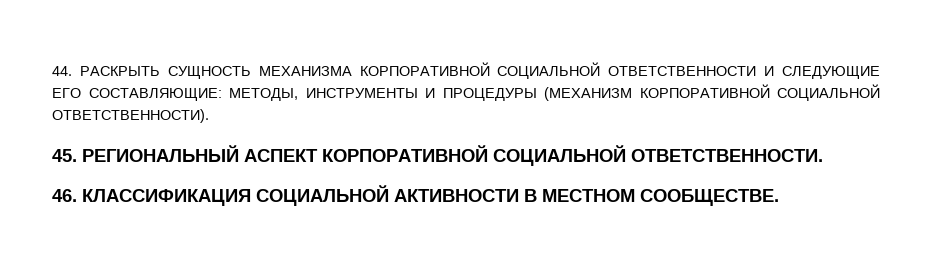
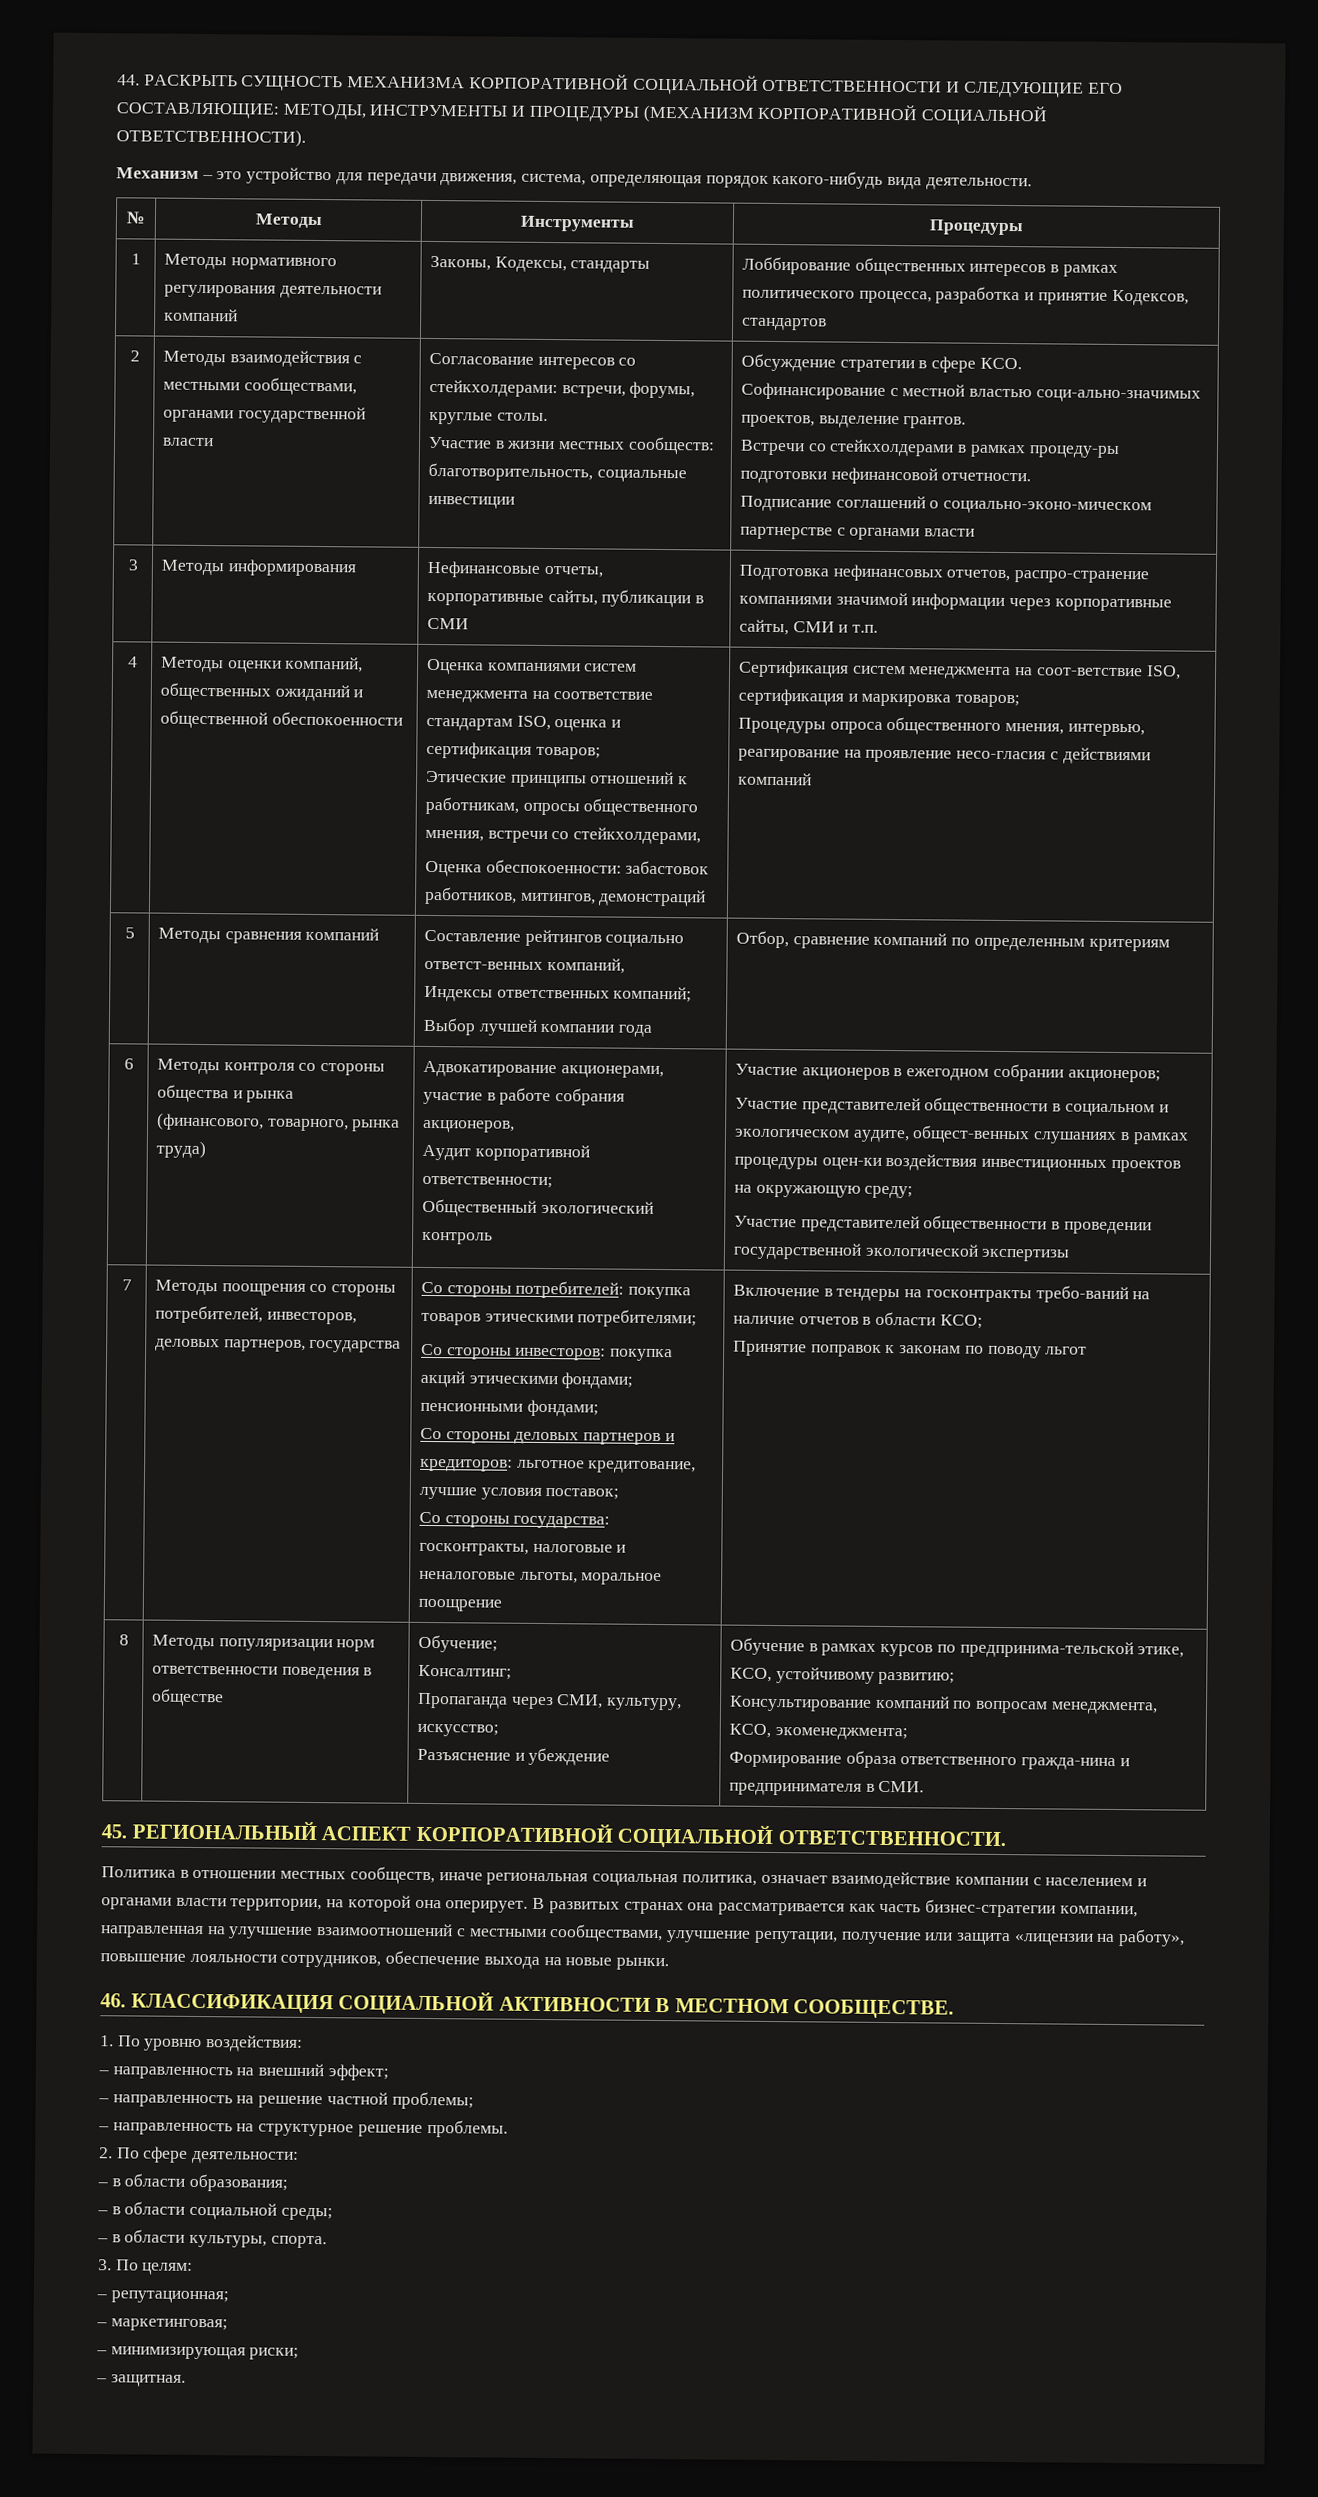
(209, 116) none -> [116,167,1032,191] [126,211,146,224] [254,213,323,229] [520,215,635,232] [929,219,1023,236] [130,253,141,265] [164,253,337,271] [164,284,382,299] [164,308,239,322] [430,255,651,273] [742,256,1118,277] [742,286,1189,306] [742,317,828,331] [129,350,140,362] [163,350,363,368] [163,377,357,396] [163,406,366,424] [162,437,215,447] [429,352,637,370] [429,379,696,399] [429,411,548,425] [428,436,715,455] [428,462,687,483] [428,495,516,509] [741,353,1022,373] [741,382,1201,403] [741,414,967,429] [740,439,1120,458] [740,467,1032,485] [740,495,1153,515] [740,526,976,541] [127,559,138,571] [161,559,356,577] [427,560,603,578] [427,589,705,608] [427,617,470,630] [739,564,1150,584] [739,592,1172,612] [739,619,879,636] [127,656,138,668] [161,656,364,673] [160,682,364,702] [160,710,403,729] [427,658,638,675] [426,689,654,703] [426,715,622,732] [426,741,601,760] [426,770,689,788] [425,796,699,817] [425,827,702,845] [425,859,710,877] [424,886,707,907] [738,660,1181,680] [738,688,1021,708] [738,716,1145,737] [738,747,1151,765] [738,772,813,786] [124,927,135,939] [158,927,380,944] [424,929,685,948] [424,958,625,974] [424,985,693,1003] [423,1017,653,1037] [736,930,1170,952] [123,1058,134,1070] [157,1058,386,1076] [157,1084,295,1103] [157,1112,401,1132] [156,1140,207,1159] [423,1060,664,1079] [423,1087,626,1106] [423,1119,516,1133] [422,1144,590,1162] [422,1175,554,1189] [422,1198,654,1217] [422,1231,494,1245] [735,1063,1161,1083] [735,1097,1169,1117] [734,1125,1189,1145] [734,1153,1181,1173] [734,1184,914,1199] [734,1215,1152,1235] [733,1242,1071,1262] [121,1279,132,1291] [155,1279,397,1297] [155,1305,357,1325] [155,1338,402,1353] [421,1280,692,1300] [421,1309,698,1328] [421,1343,674,1362] [420,1370,634,1389] [420,1399,599,1417] [420,1427,675,1446] [420,1458,697,1474] [419,1486,620,1500] [419,1511,611,1529] [419,1542,627,1556] [419,1570,663,1586] [418,1598,503,1612] [733,1284,1151,1304] [733,1311,983,1329] [733,1340,1088,1359] [118,1634,129,1646] [152,1634,376,1652] [152,1665,373,1680] [151,1688,225,1707] [418,1634,499,1653] [418,1664,513,1680] [417,1692,683,1711] [417,1723,500,1737] [417,1747,611,1766] [730,1637,1185,1659] [730,1667,956,1685] [729,1695,1158,1715] [729,1723,908,1741] [729,1750,1130,1771] [729,1780,925,1796] // Механизм – это устройство для передачи движения, система, определяющая порядок какого-нибудь вида деятельности. // № | Методы | Инструменты | Процедуры // 1 | Методы нормативного регулирования деятельности компаний | Законы, Кодексы, стандарты | Лоббирование общественных интересов в рамках политического процесса, разработка и принятие Кодексов, стандартов // 2 | Методы взаимодействия с местными сообществами, органами государственной власти | Согласование интересов со стейкхолдерами: встречи, форумы, круглые столы. // Участие в жизни местных сообществ: благотворительность, социальные инвестиции | Обсуждение стратегии в сфере КСО. // Софинансирование с местной властью соци-ально-значимых проектов, выделение грантов. // Встречи со стейкхолдерами в рамках процеду-ры подготовки нефинансовой отчетности. // Подписание соглашений о социально-эконо-мическом партнерстве с органами власти // 3 | Методы информирования | Нефинансовые отчеты, корпоративные сайты, публикации в СМИ | Подготовка нефинансовых отчетов, распро-странение компаниями значимой информации через корпоративные сайты, СМИ и т.п. // 4 | Методы оценки компаний, общественных ожиданий и общественной обеспокоенности | Оценка компаниями систем менеджмента на соответствие стандартам ISO, оценка и сертификация товаров; // Этические принципы отношений к работникам, опросы общественного мнения, встречи со стейкхолдерами, // Оценка обеспокоенности: забастовок работников, митингов, демонстраций | Сертификация систем менеджмента на соот-ветствие ISO, сертификация и маркировка товаров; // Процедуры опроса общественного мнения, интервью, реагирование на проявление несо-гласия с действиями компаний // 5 | Методы сравнения компаний | Составление рейтингов социально ответст-венных компаний, // Индексы ответственных компаний; // Выбор лучшей компании года | Отбор, сравнение компаний по определенным критериям // 6 | Методы контроля со стороны общества и рынка (финансового, товарного, рынка труда) | Адвокатирование акционерами, участие в работе собрания акционеров, // Аудит корпоративной ответственности; // Общественный экологический контроль | Участие акционеров в ежегодном собрании акционеров; // Участие представителей общественности в социальном и экологическом аудите, общест-венных слушаниях в рамках процедуры оцен-ки воздействия инвестиционных проектов на окружающую среду; // Участие представителей общественности в проведении государственной экологической экспертизы // 7 | Методы поощрения со стороны потребителей, инвесторов, деловых партнеров, государства | Со стороны потребителей: покупка товаров этическими потребителями; // Со стороны инвесторов: покупка акций этическими фондами; пенсионными фондами; // Со стороны деловых партнеров и кредиторов: льготное кредитование, лучшие условия поставок; // Со стороны государства: госконтракты, налоговые и неналоговые льготы, моральное поощрение | Включение в тендеры на госконтракты требо-ваний на наличие отчетов в области КСО; // Принятие поправок к законам по поводу льгот // 8 | Методы популяризации норм ответственности поведения в обществе | Обучение; // Консалтинг; // Пропаганда через СМИ, культуру, искусство; // Разъяснение и убеждение | Обучение в рамках курсов по предпринима-тельской этике, КСО, устойчивому развитию; // Консультирование компаний по вопросам менеджмента, КСО, экоменеджмента; // Формирование образа ответственного гражда-нина и предпринимателя в СМИ.
(823, 155) none -> [101,1866,1148,1889] [101,1895,1138,1918] [100,1923,1186,1947] [100,1950,670,1971] // Политика в отношении местных сообществ, иначе региональная социальная политика, означает взаимодействие компании с населением и органами власти территории, на которой она оперирует. В развитых странах она рассматривается как часть бизнес-стратегии компании, направленная на улучшение взаимоотношений с местными сообществами, улучшение репутации, получение или защита «лицензии на работу», повышение лояльности сотрудников, обеспечение выхода на новые рынки.
(779, 197) none -> [100,2035,304,2052] [98,2063,389,2081] [98,2091,474,2110] [98,2120,508,2138] [99,2146,300,2164] [97,2173,289,2192] [97,2201,333,2221] [97,2229,327,2249] [98,2259,194,2275] [96,2290,229,2304] [96,2318,228,2332] [96,2346,300,2360] [96,2374,186,2387] // 1. По уровню воздействия: // – направленность на внешний эффект; // – направленность на решение частной проблемы; // – направленность на структурное решение проблемы. // 2. По сфере деятельности: // – в области образования; // – в области социальной среды; // – в области культуры, спорта. // 3. По целям: // – репутационная; // – маркетинговая; // – минимизирующая риски; // – защитная.

